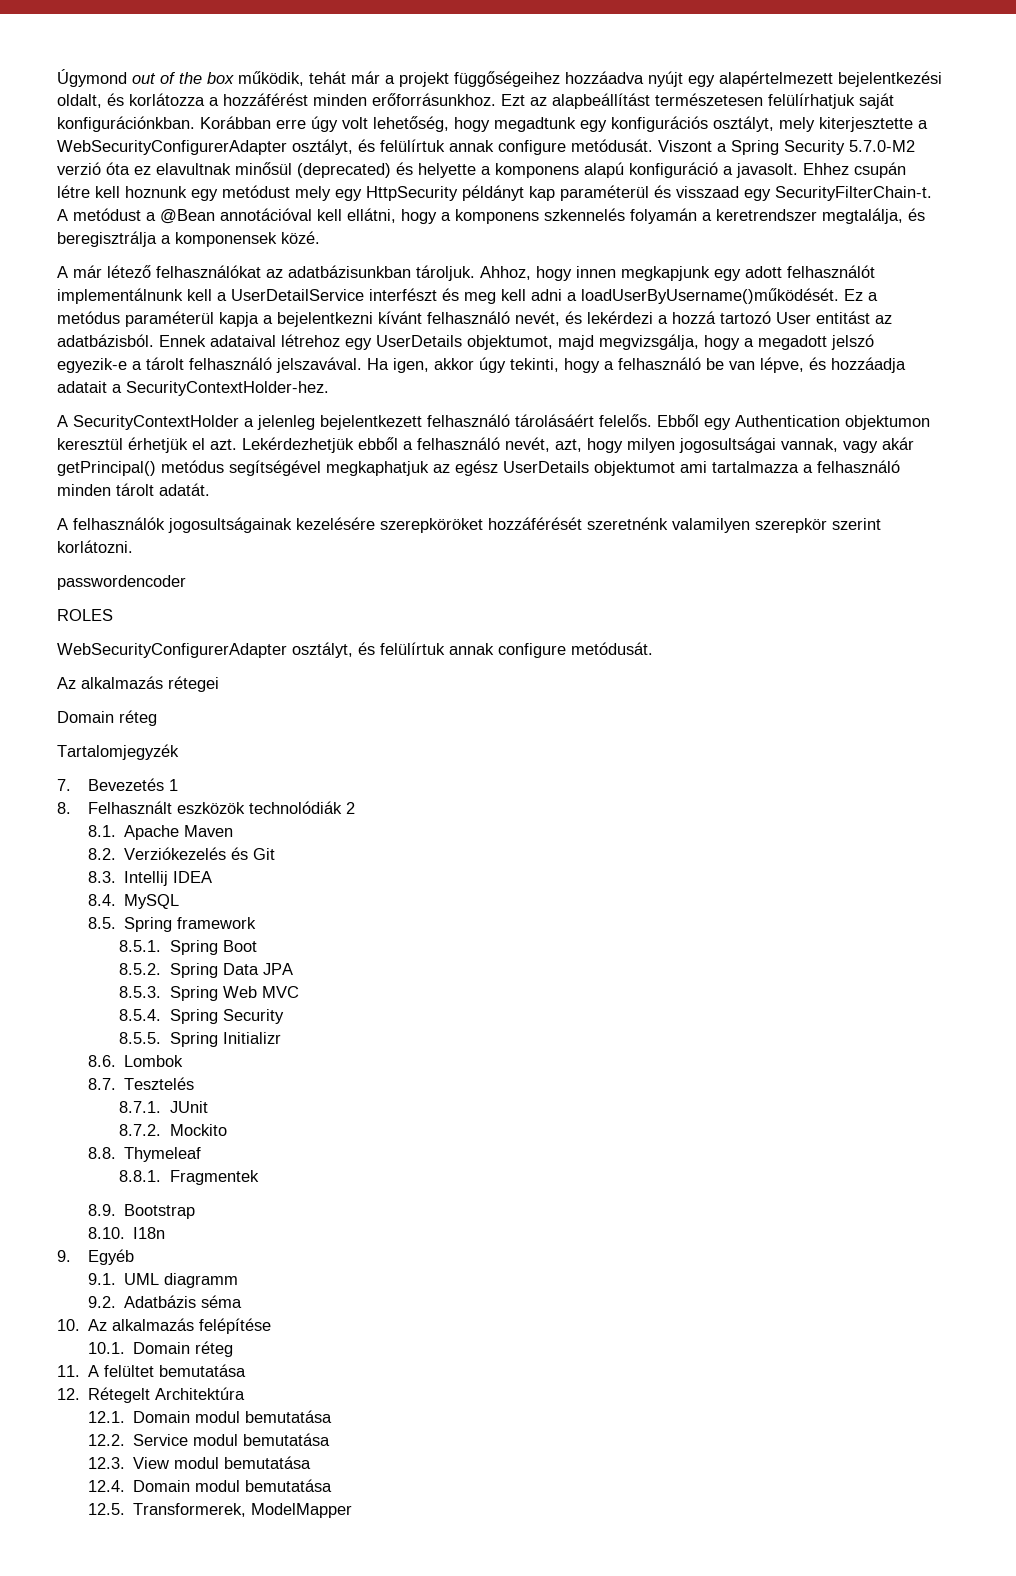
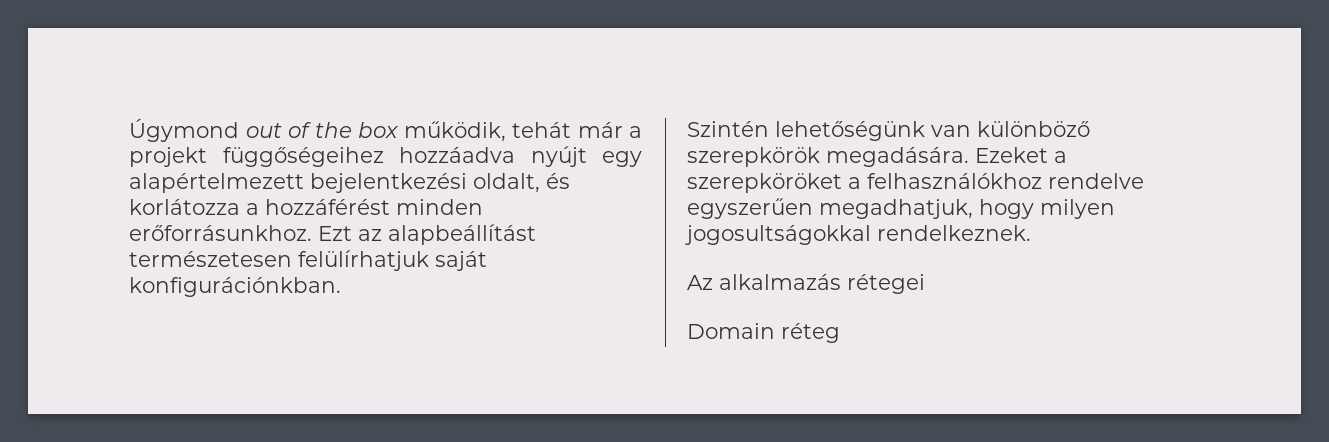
[200,116,928,132] [57,139,915,155] [57,162,906,178] [57,185,932,201] [57,208,925,224] [57,231,320,247] [57,265,875,281] [57,288,878,304] [57,311,892,327] [57,334,874,350] [57,357,906,373] [57,381,329,396] [57,414,930,430] [57,437,914,453] [57,460,900,476] [57,483,210,496] [57,517,881,533] [57,540,133,553] [57,575,186,590] [57,609,113,621] [57,642,653,658] Korábban erre úgy volt lehetőség, hogy megadtunk egy konfigurációs osztályt, mely kiterjesztette a WebSecurityConfigurerAdapter osztályt, és felülírtuk annak configure metódusát. Viszont a Spring Security 5.7.0-M2 verzió óta ez elavultnak minősül (deprecated) és helyette a komponens alapú konfiguráció a javasolt. Ehhez csupán létre kell hoznunk egy metódust mely egy HttpSecurity példányt kap paraméterül és visszaad egy SecurityFilterChain-t. A metódust a @Bean annotációval kell ellátni, hogy a komponens szkennelés folyamán a keretrendszer megtalálja, és beregisztrálja a komponensek közé. // A már létező felhasználókat az adatbázisunkban tároljuk. Ahhoz, hogy innen megkapjunk egy adott felhasználót implementálnunk kell a UserDetailService interfészt és meg kell adni a loadUserByUsername()működését. Ez a metódus paraméterül kapja a bejelentkezni kívánt felhasználó nevét, és lekérdezi a hozzá tartozó User entitást az adatbázisból. Ennek adataival létrehoz egy UserDetails objektumot, majd megvizsgálja, hogy a megadott jelszó egyezik-e a tárolt felhasználó jelszavával. Ha igen, akkor úgy tekinti, hogy a felhasználó be van lépve, és hozzáadja adatait a SecurityContextHolder-hez. // A SecurityContextHolder a jelenleg bejelentkezett felhasználó tárolásáért felelős. Ebből egy Authentication objektumon keresztül érhetjük el azt. Lekérdezhetjük ebből a felhasználó nevét, azt, hogy milyen jogosultságai vannak, vagy akár getPrincipal() metódus segítségével megkaphatjuk az egész UserDetails objektumot ami tartalmazza a felhasználó minden tárolt adatát. // A felhasználók jogosultságainak kezelésére szerepköröket hozzáférését szeretnénk valamilyen szerepkör szerint korlátozni. // passwordencoder // ROLES // WebSecurityConfigurerAdapter osztályt, és felülírtuk annak configure metódusát. -> [687,121,1090,141] [687,147,1067,167] [687,173,1144,193] [687,198,1115,219] [685,225,1031,245] // Szintén lehetőségünk van különböző szerepkörök megadására. Ezeket a szerepköröket a felhasználókhoz rendelve egyszerűen megadhatjuk, hogy milyen jogosultságokkal rendelkeznek.
[57,744,179,760] [57,778,179,791] [57,801,356,814] [88,825,234,840] [88,847,276,860] [88,871,213,886] [88,894,180,909] [88,917,257,932] [119,940,257,955] [119,963,293,978] [119,986,299,1001] [119,1009,284,1024] [119,1032,281,1047] [88,1055,184,1067] [88,1077,195,1090] [119,1101,208,1113] [119,1124,227,1136] [88,1147,202,1162] [119,1170,259,1185] [88,1204,196,1219] [88,1227,166,1239] [57,1249,135,1265] [88,1273,239,1288] [88,1295,243,1308] [57,1318,272,1334] [88,1341,234,1357] [57,1364,247,1377] [57,1387,246,1403] [88,1410,333,1423] [88,1433,331,1446] [88,1456,312,1469] [88,1479,333,1492] [88,1503,353,1518] // Tartalomjegyzék // 7. Bevezetés 1 // 8. Felhasznált eszközök technolódiák 2 // 8.1. Apache Maven // 8.2. Verziókezelés és Git // 8.3. Intellij IDEA // 8.4. MySQL // 8.5. Spring framework // 8.5.1. Spring Boot // 8.5.2. Spring Data JPA // 8.5.3. Spring Web MVC // 8.5.4. Spring Security // 8.5.5. Spring Initializr // 8.6. Lombok // 8.7. Tesztelés // 8.7.1. JUnit // 8.7.2. Mockito // 8.8. Thymeleaf // 8.8.1. Fragmentek // 8.9. Bootstrap // 8.10. I18n // 9. Egyéb // 9.1. UML diagramm // 9.2. Adatbázis séma // 10. Az alkalmazás felépítése // 10.1. Domain réteg // 11. A felültet bemutatása // 12. Rétegelt Architektúra // 12.1. Domain modul bemutatása // 12.2. Service modul bemutatása // 12.3. View modul bemutatása // 12.4. Domain modul bemutatása // 12.5. Transformerek, ModelMapper -> (840, 333) none

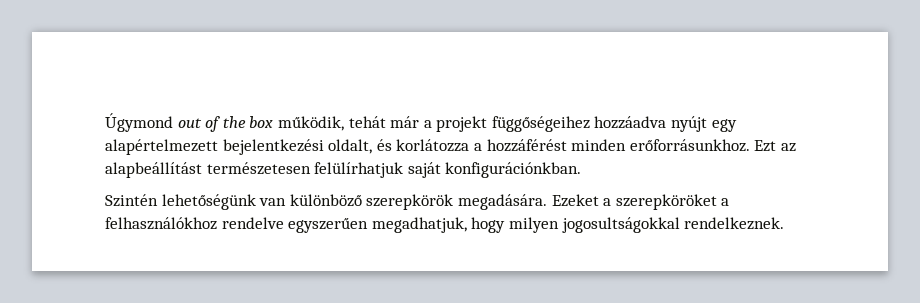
[687,274,925,294] [687,323,840,343] // Az alkalmazás rétegei // Domain réteg -> (785, 223) none

